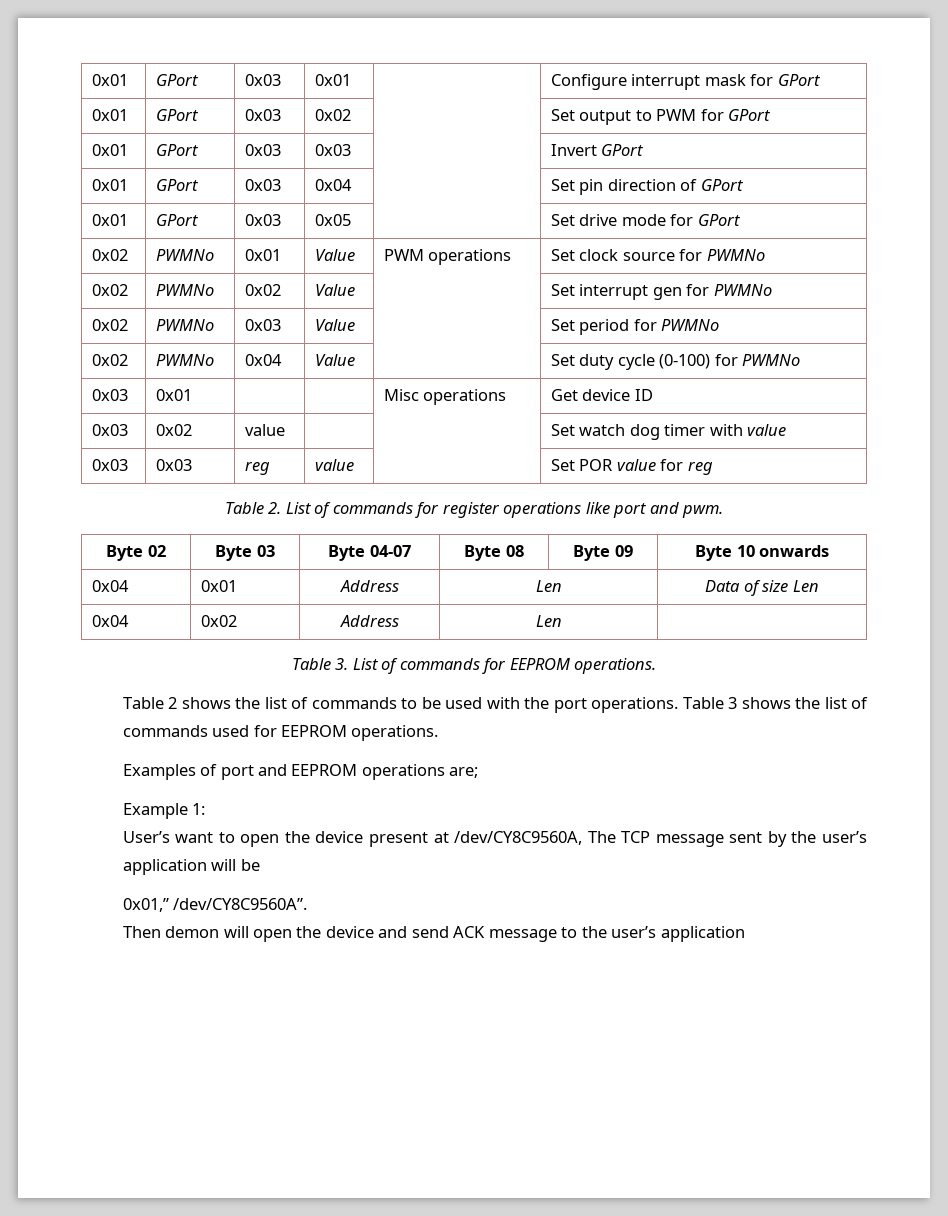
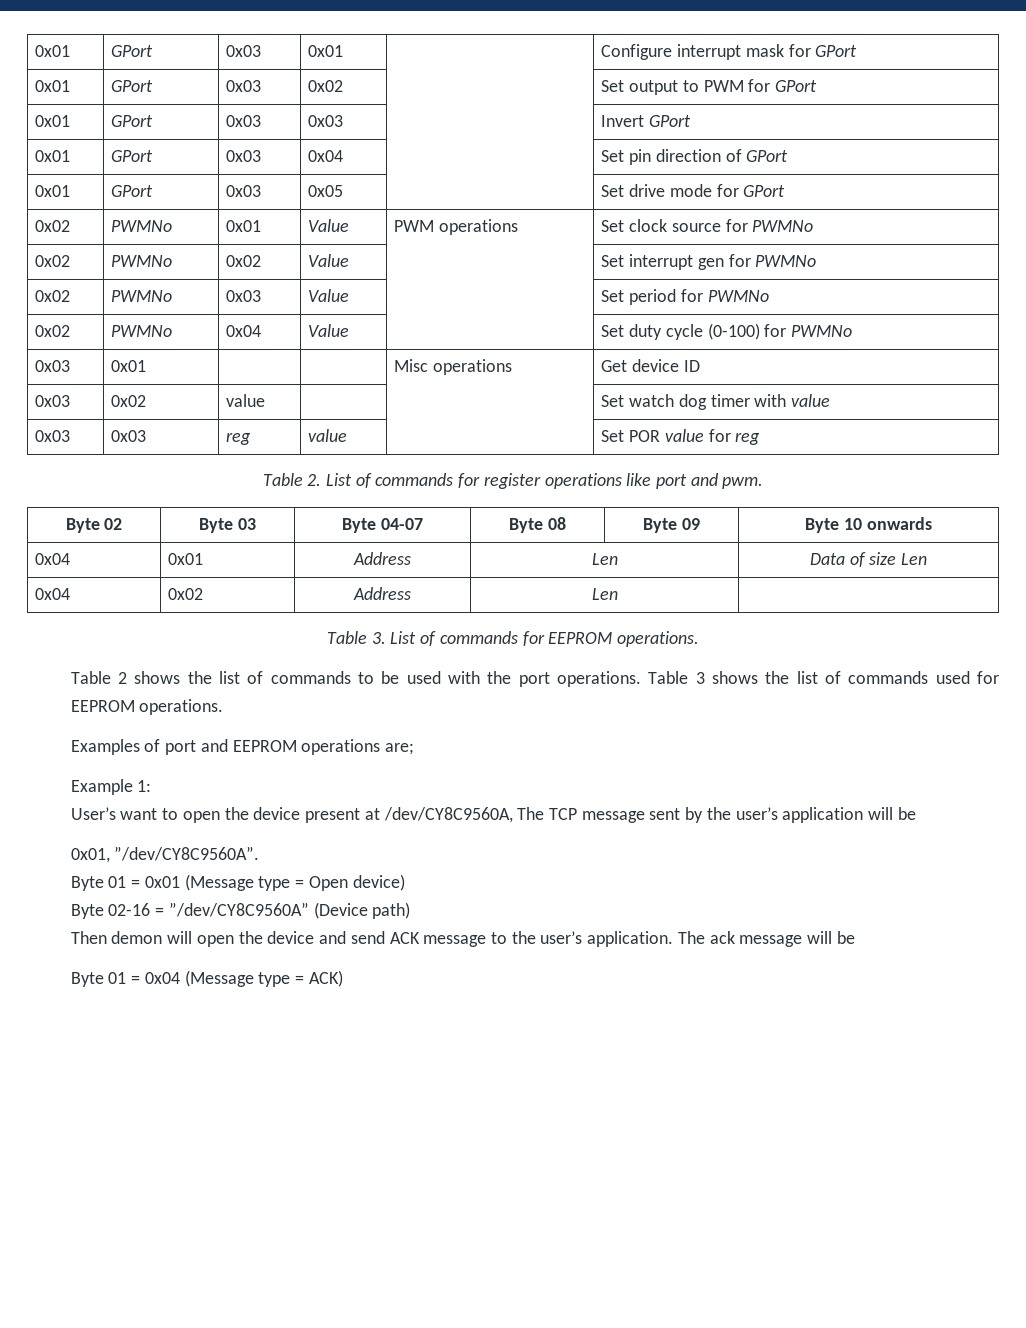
[122,898,308,912] 0x01,” /dev/CY8C9560A”. -> [70,846,260,863] [70,874,405,891] [70,902,411,919] 0x01, ”/dev/CY8C9560A”. // Byte 01 = 0x01 (Message type = Open device) // Byte 02-16 = ”/dev/CY8C9560A” (Device path)
[660,926,745,942] application -> [587,931,855,947] [70,970,343,987] application. The ack message will be // Byte 01 = 0x04 (Message type = ACK)

